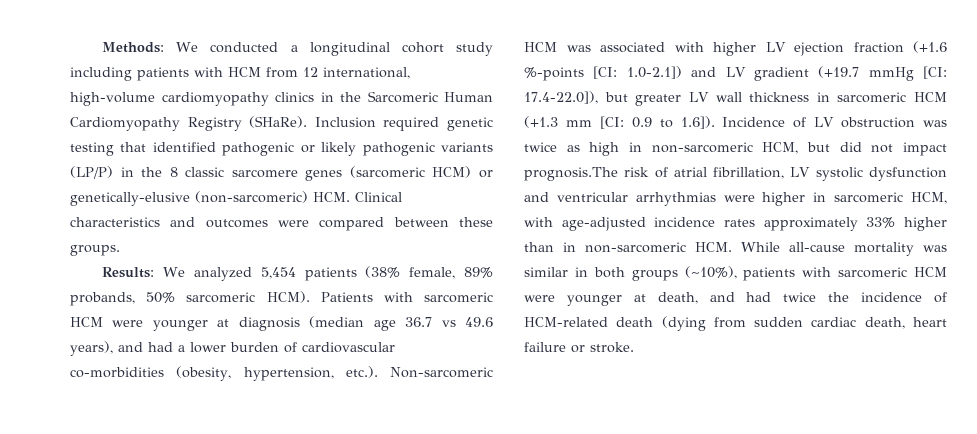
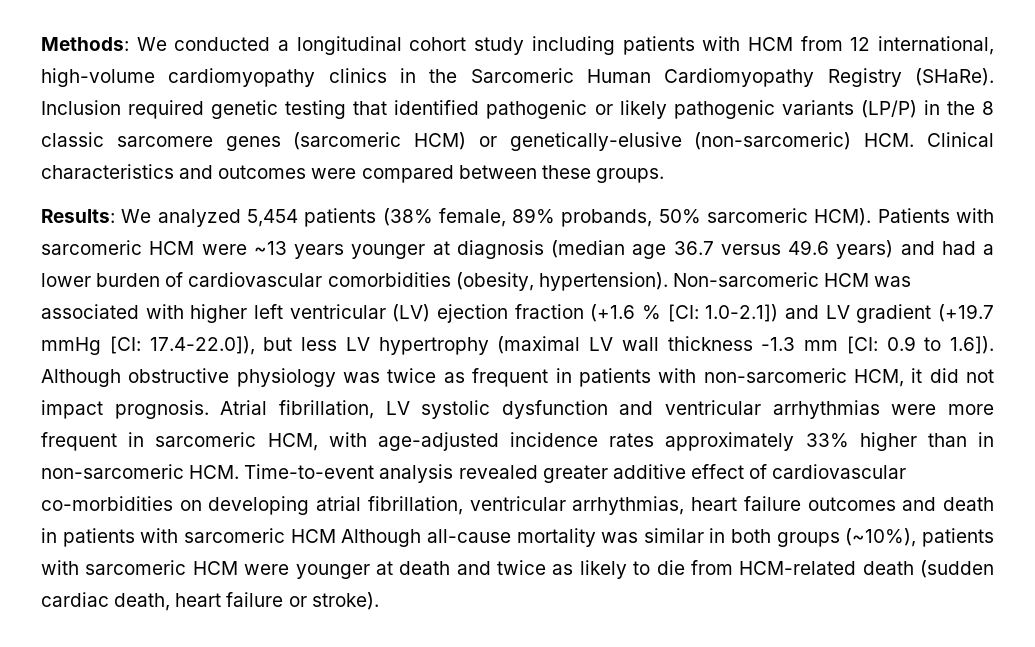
(144, 323) none -> [253,241,344,259] ~13 years
[441,317,494,327] [70,341,113,356] vs 49.6 years), -> [720,240,894,259] versus 49.6 years)
[70,366,378,381] co-morbidities (obesity, hypertension, etc.). -> [327,272,668,291] comorbidities (obesity, hypertension).
[765,42,786,52] LV -> [253,304,431,322] left ventricular (LV)
[524,67,584,81] %-points -> [642,305,661,320] %
[635,92,947,106] [524,116,558,128] greater LV wall thickness in sarcomeric HCM (+1.3 -> [301,336,796,355] less LV hypertrophy (maximal LV wall thickness -1.3
[722,117,947,128] [524,142,642,156] Incidence of LV obstruction was twice as high in -> [41,368,697,387] Although obstructive physiology was twice as frequent in patients with
[807,142,830,152] but -> [911,368,923,383] it
[524,167,707,181] prognosis.The risk of atrial -> [114,400,268,419] prognosis. Atrial
[762,192,806,206] higher -> [947,404,994,415] [41,432,117,451] more frequent
[741,242,780,252] While -> [244,464,907,483] [41,496,995,515] [41,528,422,547] Time-to-event analysis revealed greater additive effect of cardiovascular co-morbidities on developing atrial fibrillation, ventricular arrhythmias, heart failure outcomes and death in patients with sarcomeric HCM Although
[657,292,947,304] [524,316,804,331] death, and had twice the incidence of HCM-related death (dying from sudden -> [399,560,994,579] death and twice as likely to die from HCM-related death (sudden
[590,342,634,353] stroke. -> [311,592,379,610] stroke).

